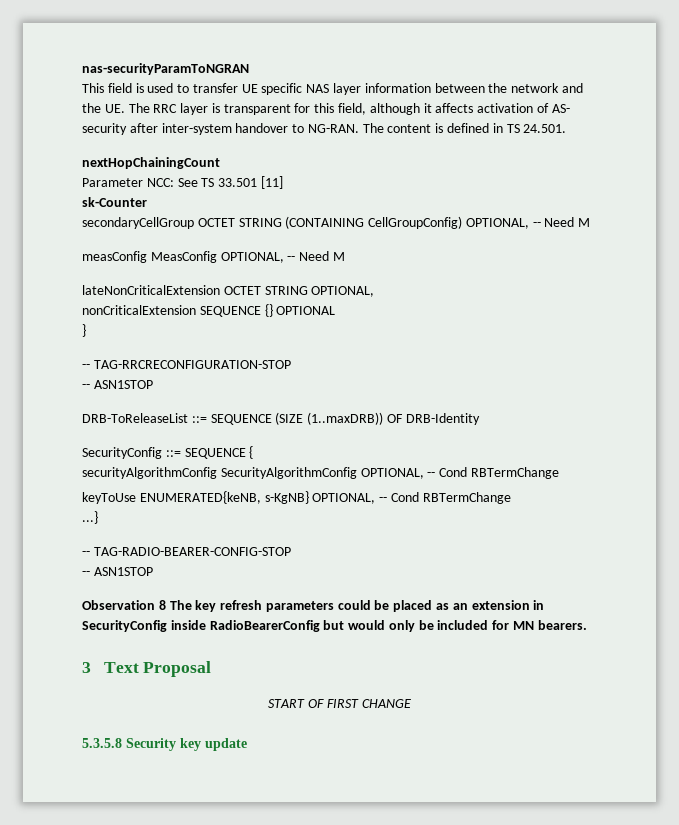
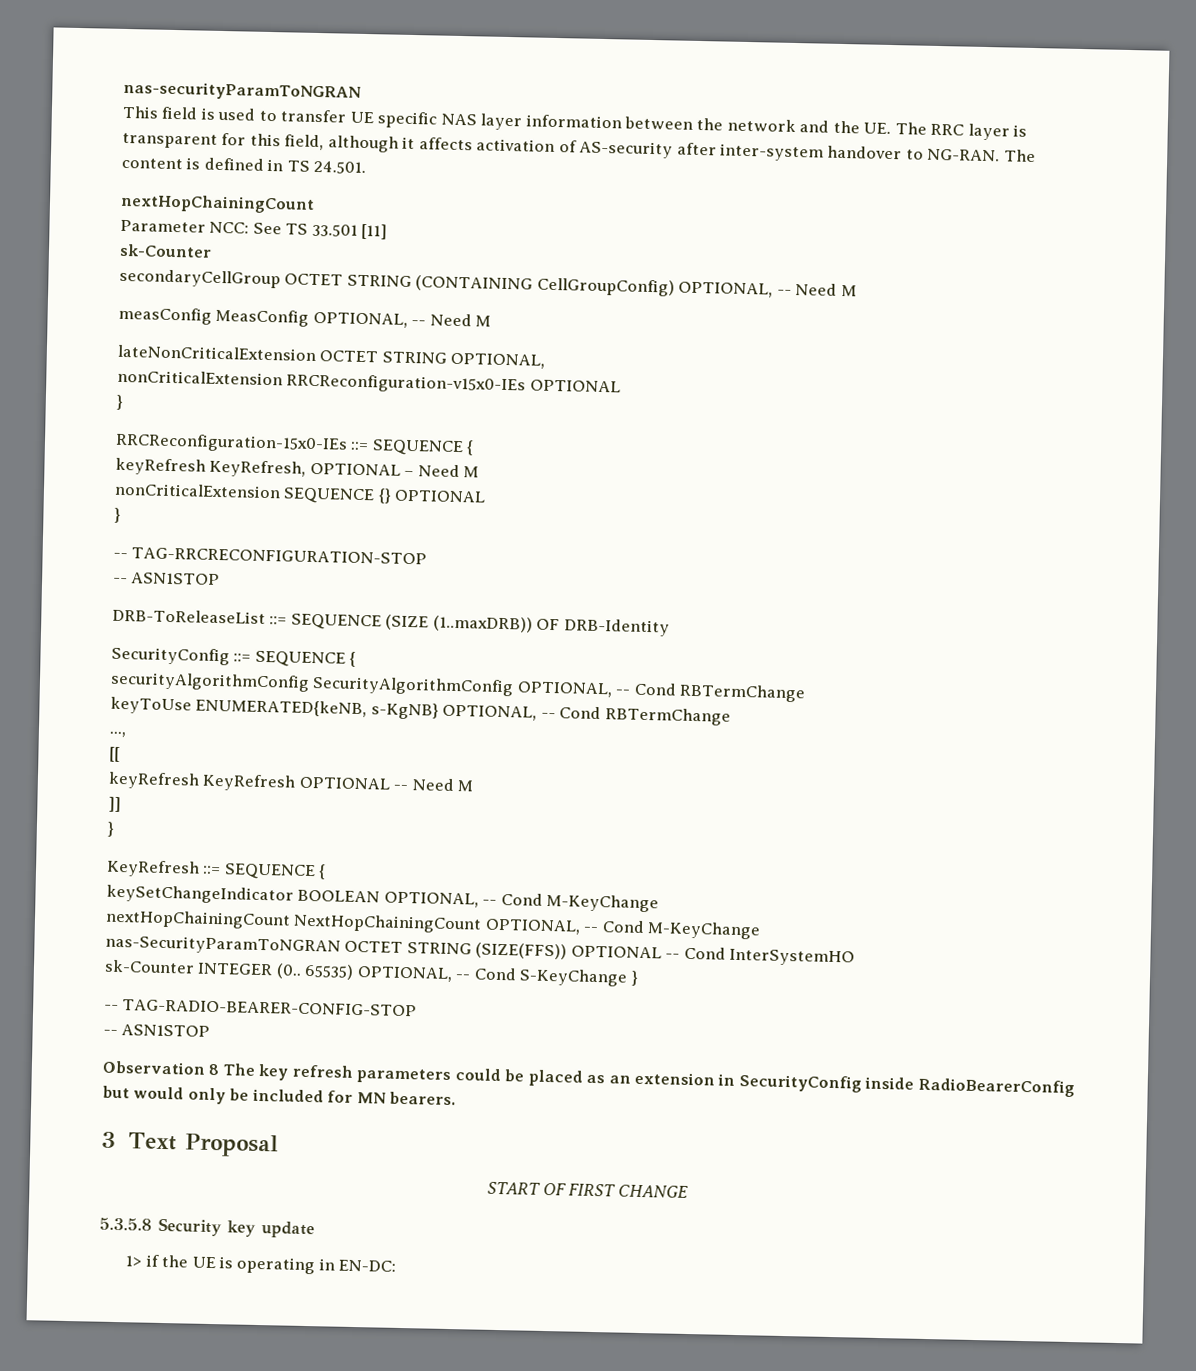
[551,104,570,113] [82,123,127,135] AS- security -> [579,140,674,159] AS-security
(375, 291) none -> [117,369,621,395] [116,394,123,410] [115,432,475,457] [115,457,480,478] // nonCriticalExtension RRCReconfiguration-v15x0-IEs OPTIONAL // } // RRCReconfiguration-15x0-IEs ::= SEQUENCE { // keyRefresh KeyRefresh, OPTIONAL – Need M
[82,511,98,524] ...} -> [109,730,126,738] [109,746,120,762] [108,771,474,792] [108,796,121,813] [107,821,115,837] [106,859,327,881] [106,884,660,913] [105,909,762,940] [105,934,856,967] [104,959,639,987] ..., // [[ // keyRefresh KeyRefresh OPTIONAL -- Need M // ]] // } // KeyRefresh ::= SEQUENCE { // keySetChangeIndicator BOOLEAN OPTIONAL, -- Cond M-KeyChange // nextHopChainingCount NextHopChainingCount OPTIONAL, -- Cond M-KeyChange // nas-SecurityParamToNGRAN OCTET STRING (SIZE(FFS)) OPTIONAL -- Cond InterSystemHO // sk-Counter INTEGER (0.. 65535) OPTIONAL, -- Cond S-KeyChange }
(247, 744) none -> [125,1254,397,1275] // 1> if the UE is operating in EN-DC:

